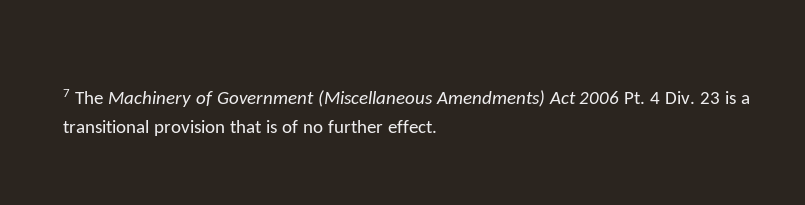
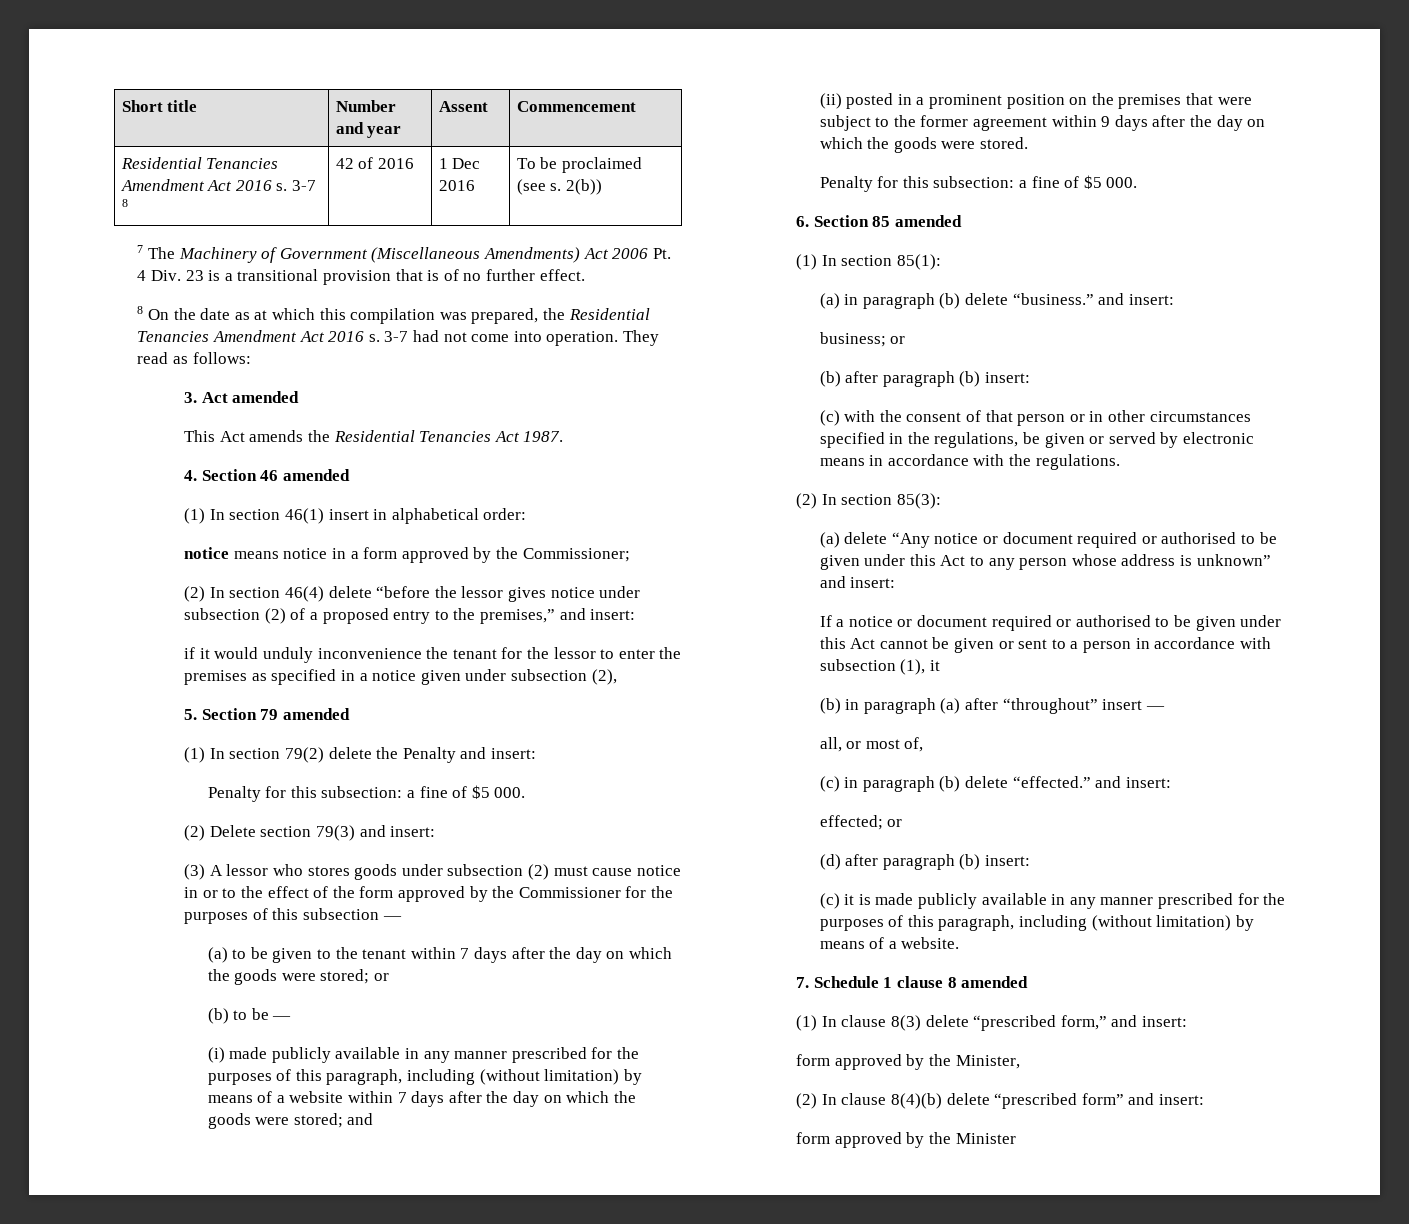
(62, 93) none -> [121,100,198,112] [335,100,396,112] [335,122,402,138] [438,101,488,112] [516,101,636,112] [120,157,279,169] [120,179,316,191] [121,199,128,207] [335,157,414,169] [438,158,481,169] [438,180,475,191] [516,157,642,173] [516,179,602,195] Short title | Number and year | Assent | Commencement // Residential Tenancies Amendment Act 2016 s. 3-7 8 | 42 of 2016 | 1 Dec 2016 | To be proclaimed (see s. 2(b)) //
(437, 126) none -> [137,306,650,324] [137,330,659,346] [137,352,251,364] [184,391,300,403] [184,430,564,442] [184,469,351,481] [184,508,527,524] [184,547,630,563] [184,586,641,602] [184,608,636,624] [184,647,682,663] [184,669,617,685] [184,708,351,720] [184,747,537,763] [207,785,526,802] [184,825,436,841] [184,864,681,880] [184,886,673,902] [184,908,402,924] [207,947,672,963] [207,969,390,985] [207,1008,292,1024] [207,1047,640,1063] [207,1069,642,1085] [207,1091,636,1107] [207,1113,374,1129] [819,93,1252,109] [819,115,1266,131] [819,137,1029,153] [819,175,1138,192] [796,215,963,227] [796,254,942,270] [819,293,1174,309] [819,332,906,347] [819,371,1031,387] [819,410,1251,426] [819,432,1255,448] [819,454,1120,470] [796,493,942,509] [819,532,1277,548] [819,554,1271,570] [819,576,896,588] [819,615,1282,631] [819,637,1271,653] [819,659,940,675] [819,698,1165,714] [819,737,924,752] [819,776,1171,792] [819,815,903,830] [819,854,1031,870] [819,893,1286,909] [819,915,1254,931] [819,937,960,949] [796,976,1029,988] [796,1015,1188,1031] [796,1054,1020,1070] [796,1093,1205,1109] [796,1132,1016,1148] // 8 On the date as at which this compilation was prepared, the Residential Tenancies Amendment Act 2016 s. 3-7 had not come into operation. They read as follows: // 3. Act amended // This Act amends the Residential Tenancies Act 1987. // 4. Section 46 amended // (1) In section 46(1) insert in alphabetical order: // notice means notice in a form approved by the Commissioner; // (2) In section 46(4) delete “before the lessor gives notice under subsection (2) of a proposed entry to the premises,” and insert: // if it would unduly inconvenience the tenant for the lessor to enter the premises as specified in a notice given under subsection (2), // 5. Section 79 amended // (1) In section 79(2) delete the Penalty and insert: // Penalty for this subsection: a fine of $5 000. // (2) Delete section 79(3) and insert: // (3) A lessor who stores goods under subsection (2) must cause notice in or to the effect of the form approved by the Commissioner for the purposes of this subsection — // (a) to be given to the tenant within 7 days after the day on which the goods were stored; or // (b) to be — // (i) made publicly available in any manner prescribed for the purposes of this paragraph, including (without limitation) by means of a website within 7 days after the day on which the goods were stored; and // (ii) posted in a prominent position on the premises that were subject to the former agreement within 9 days after the day on which the goods were stored. // Penalty for this subsection: a fine of $5 000. // 6. Section 85 amended // (1) In section 85(1): // (a) in paragraph (b) delete “business.” and insert: // business; or // (b) after paragraph (b) insert: // (c) with the consent of that person or in other circumstances specified in the regulations, be given or served by electronic means in accordance with the regulations. // (2) In section 85(3): // (a) delete “Any notice or document required or authorised to be given under this Act to any person whose address is unknown” and insert: // If a notice or document required or authorised to be given under this Act cannot be given or sent to a person in accordance with subsection (1), it // (b) in paragraph (a) after “throughout” insert — // all, or most of, // (c) in paragraph (b) delete “effected.” and insert: // effected; or // (d) after paragraph (b) insert: // (c) it is made publicly available in any manner prescribed for the purposes of this paragraph, including (without limitation) by means of a website. // 7. Schedule 1 clause 8 amended // (1) In clause 8(3) delete “prescribed form,” and insert: // form approved by the Minister, // (2) In clause 8(4)(b) delete “prescribed form” and insert: // form approved by the Minister

